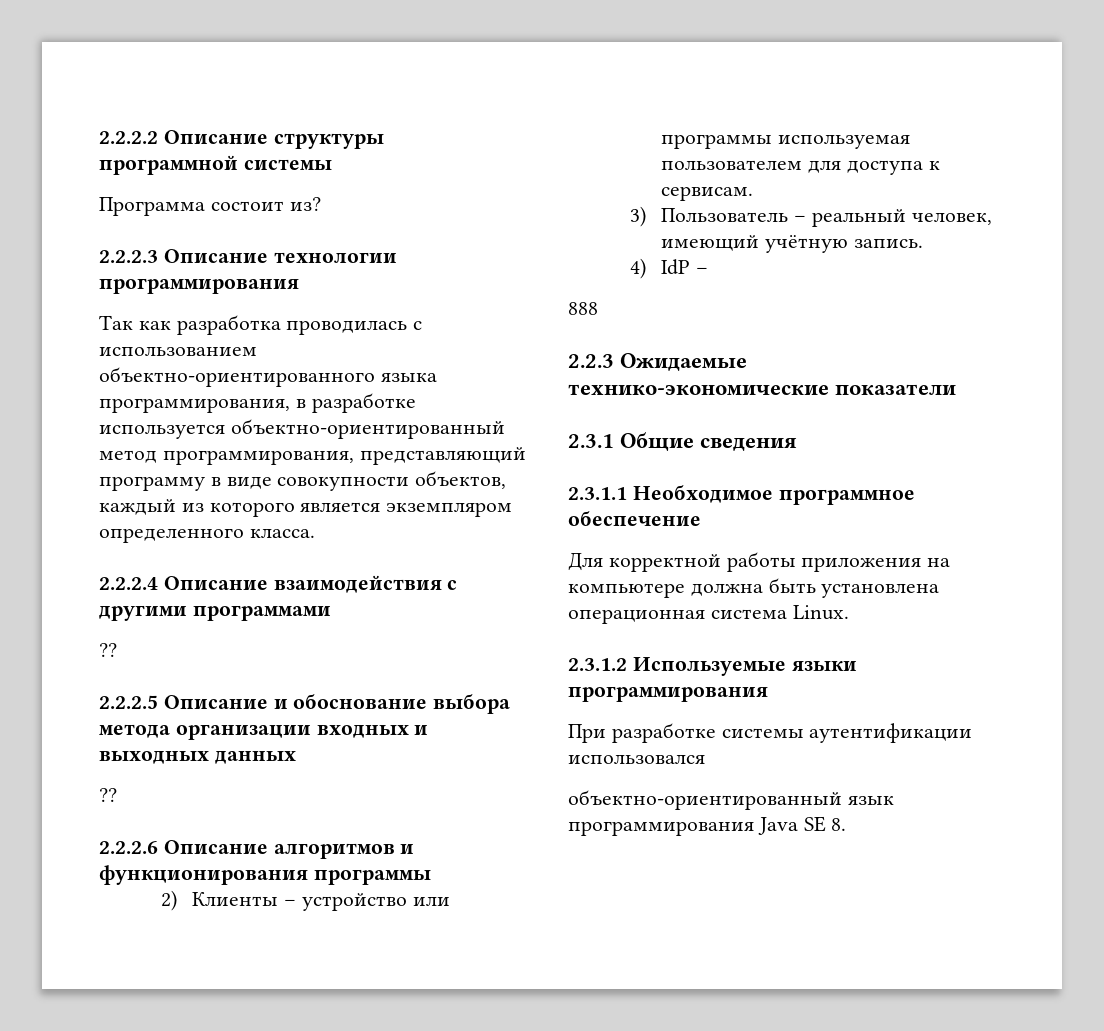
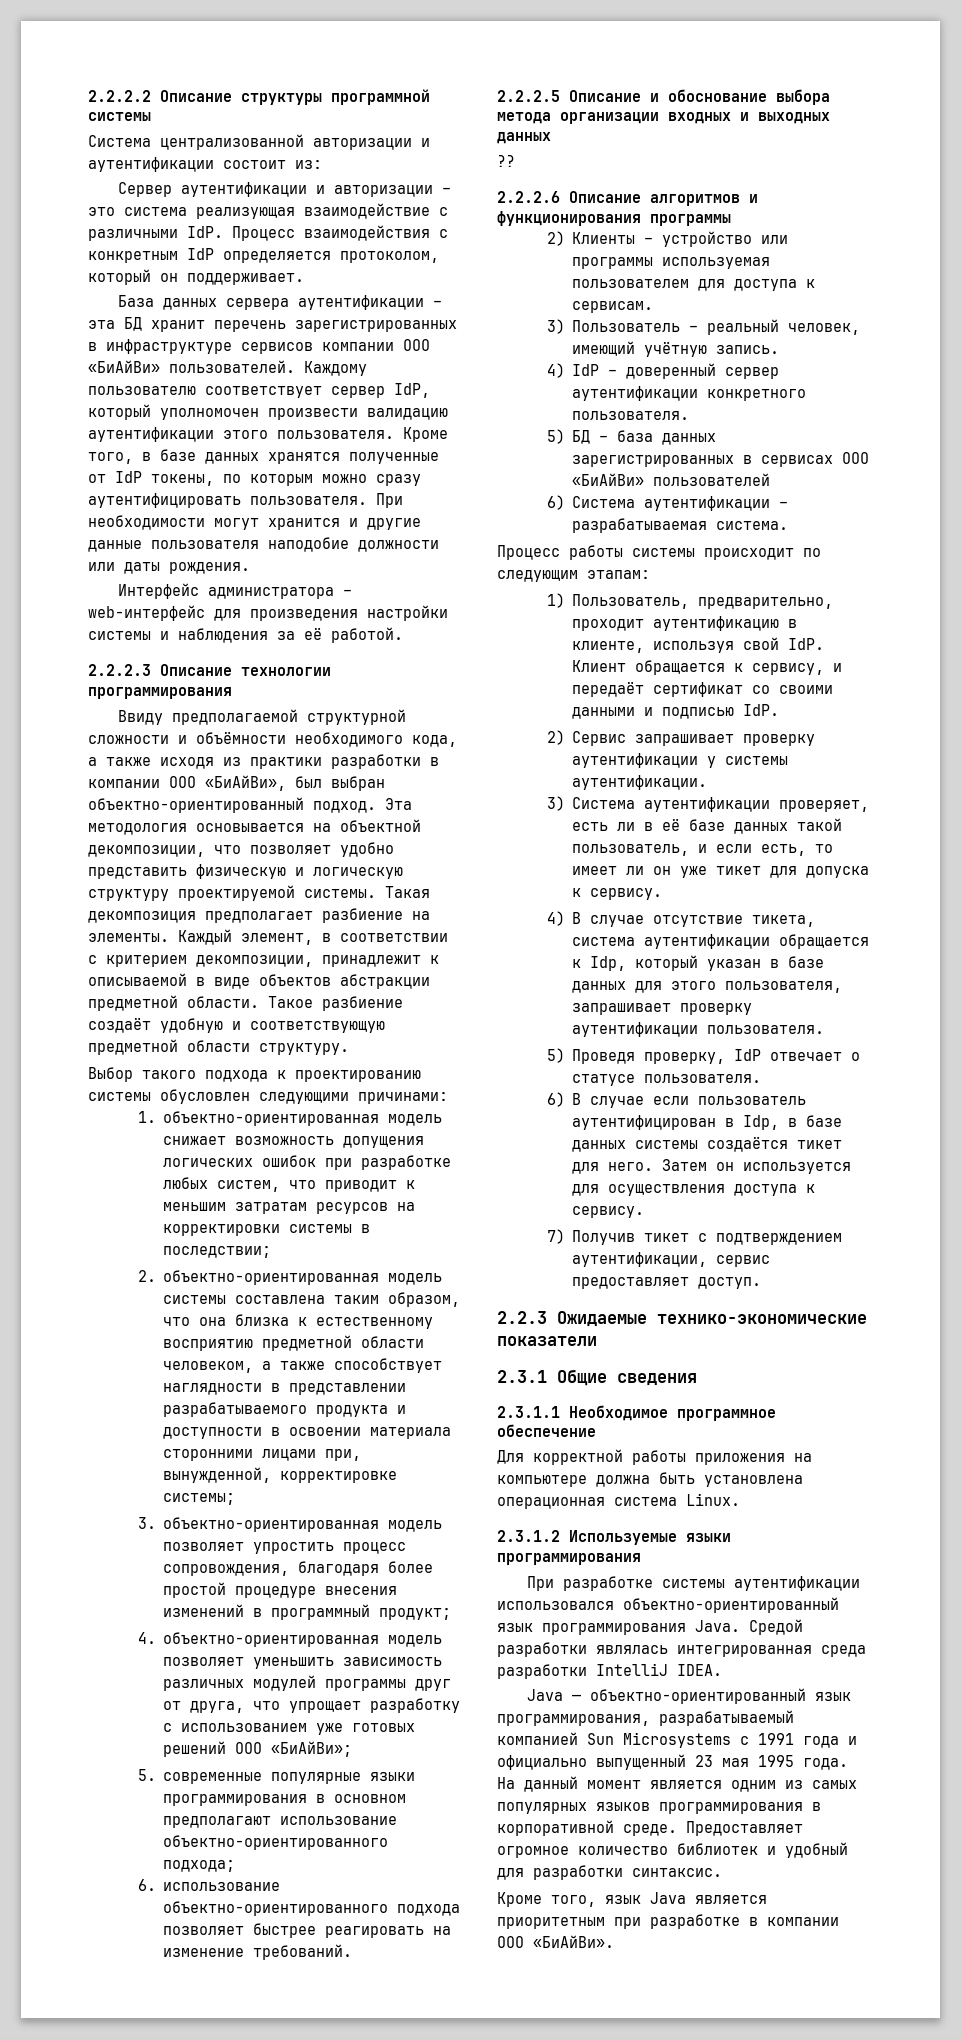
[99,197,321,216] [99,249,397,263] [99,278,299,294] [99,315,423,335] [99,346,257,356] [99,367,437,387] [99,393,416,413] [99,419,505,439] [99,447,526,465] [99,471,507,491] [99,499,513,517] [99,528,315,543] [99,575,458,593] [99,605,331,621] [99,643,117,657] Программа состоит из? // 2.2.2.3 Описание технологии программирования // Так как разработка проводилась с использованием объектно-ориентированного языка программирования, в разработке используется объектно-ориентированный метод программирования, представляющий программу в виде совокупности объектов, каждый из которого является экземпляром определенного класса. // 2.2.2.4 Описание взаимодействия с другими программами // ?? -> [88,134,430,150] [88,157,322,172] [117,182,451,197] [88,203,448,219] [88,225,448,241] [88,248,439,263] [88,269,304,285] [117,295,442,310] [88,317,457,332] [88,339,430,354] [88,360,367,376] [88,383,430,398] [88,404,448,420] [88,427,448,442] [88,449,439,464] [88,471,421,486] [88,493,403,508] [88,515,421,530] [88,537,439,552] [88,562,250,574] [117,583,352,599] [88,605,448,621] [88,627,403,643] [88,664,331,676] [88,687,232,699] [117,709,406,725] [88,731,457,747] [88,754,439,769] [88,775,385,791] [88,797,412,813] [88,819,421,835] [88,842,394,857] [88,864,403,879] [88,885,430,901] [88,908,430,923] [88,929,448,945] [88,955,439,967] [88,973,430,989] [88,995,403,1011] [88,1017,385,1033] [88,1039,349,1055] [88,1067,421,1082] [88,1089,448,1104] [137,1111,443,1126] [163,1136,425,1148] [163,1155,452,1170] [163,1177,416,1192] [163,1202,416,1214] [163,1224,371,1236] [163,1246,272,1258] [137,1270,443,1285] [163,1292,461,1307] [163,1314,434,1329] [163,1335,425,1351] [163,1358,443,1373] [163,1383,407,1395] [163,1402,407,1417] [163,1427,452,1439] [163,1449,362,1461] [163,1467,398,1483] [163,1493,236,1505] [137,1517,443,1532] [163,1542,407,1554] [163,1561,434,1576] [163,1582,398,1598] [163,1604,452,1620] [137,1632,443,1647] [163,1657,443,1669] [163,1675,452,1691] [163,1698,461,1713] [163,1723,416,1735] [163,1741,353,1757] [137,1769,416,1784] [163,1794,407,1806] [163,1816,398,1828] [163,1835,389,1850] [163,1860,236,1872] [137,1879,281,1891] [163,1901,461,1916] [163,1923,452,1938] [163,1944,353,1960] Система централизованной авторизации и аутентификации состоит из: // Сервер аутентификации и авторизации – это система реализующая взаимодействие с различными IdP. Процесс взаимодействия с конкретным IdP определяется протоколом, который он поддерживает. // База данных сервера аутентификации – эта БД хранит перечень зарегистрированных в инфраструктуре сервисов компании ООО «БиАйВи» пользователей. Каждому пользователю соответствует сервер IdP, который уполномочен произвести валидацию аутентификации этого пользователя. Кроме того, в базе данных хранятся полученные от IdP токены, по которым можно сразу аутентифицировать пользователя. При необходимости могут хранится и другие данные пользователя наподобие должности или даты рождения. // Интерфейс администратора – web-интерфейс для произведения настройки системы и наблюдения за её работой. // 2.2.2.3 Описание технологии программирования // Ввиду предполагаемой структурной сложности и объёмности необходимого кода, а также исходя из практики разработки в компании ООО «БиАйВи», был выбран объектно-ориентированный подход. Эта методология основывается на объектной декомпозиции, что позволяет удобно представить физическую и логическую структуру проектируемой системы. Такая декомпозиция предполагает разбиение на элементы. Каждый элемент, в соответствии с критерием декомпозиции, принадлежит к описываемой в виде объектов абстракции предметной области. Такое разбиение создаёт удобную и соответствующую предметной области структуру. // Выбор такого подхода к проектированию системы обусловлен следующими причинами: // 1. объектно-ориентированная модель снижает возможность допущения логических ошибок при разработке любых систем, что приводит к меньшим затратам ресурсов на корректировки системы в последствии; // 2. объектно-ориентированная модель системы составлена таким образом, что она близка к естественному восприятию предметной области человеком, а также способствует наглядности в представлении разрабатываемого продукта и доступности в освоении материала сторонними лицами при, вынужденной, корректировке системы; // 3. объектно-ориентированная модель позволяет упростить процесс сопровождения, благодаря более простой процедуре внесения изменений в программный продукт; // 4. объектно-ориентированная модель позволяет уменьшить зависимость различных модулей программы друг от друга, что упрощает разработку с использованием уже готовых решений ООО «БиАйВи»; // 5. современные популярные языки программирования в основном предполагают использование объектно-ориентированного подхода; // 6. использование объектно-ориентированного подхода позволяет быстрее реагировать на изменение требований.
[568,302,598,315] // 888 -> [626,363,780,379] [572,386,807,401] [572,411,690,420] [546,429,717,445] [572,452,870,467] [572,473,771,486] [546,495,789,511] [572,518,789,533] [497,545,821,560] [497,570,650,582] [546,593,834,609] [572,616,798,631] [572,637,825,653] [572,660,843,675] [572,681,834,697] [572,704,780,719] [546,730,816,746] [572,753,789,768] [572,775,708,790] [546,796,870,812] [572,818,843,834] [572,844,834,856] [572,866,870,878] [572,888,663,900] [546,911,816,927] [572,934,870,949] [572,955,825,971] [572,981,843,993] [572,1003,753,1015] [572,1022,825,1037] [546,1048,861,1064] [572,1074,762,1086] [546,1092,807,1108] [572,1115,843,1130] [572,1136,843,1152] [572,1159,852,1174] [572,1184,816,1196] [572,1206,645,1218] [546,1229,843,1245] [572,1252,771,1267] [572,1277,762,1289] доверенный сервер аутентификации конкретного пользователя. // 5) БД – база данных зарегистрированных в сервисах ООО «БиАйВи» пользователей // 6) Система аутентификации – разрабатываемая система. // Процесс работы системы происходит по следующим этапам: // 1) Пользователь, предварительно, проходит аутентификацию в клиенте, используя свой IdP. Клиент обращается к сервису, и передаёт сертификат со своими данными и подписью IdP. // 2) Сервис запрашивает проверку аутентификации у системы аутентификации. // 3) Система аутентификации проверяет, есть ли в её базе данных такой пользователь, и если есть, то имеет ли он уже тикет для допуска к сервису. // 4) В случае отсутствие тикета, система аутентификации обращается к Idp, который указан в базе данных для этого пользователя, запрашивает проверку аутентификации пользователя. // 5) Проведя проверку, IdP отвечает о статусе пользователя. // 6) В случае если пользователь аутентифицирован в Idp, в базе данных системы создаётся тикет для него. Затем он используется для осуществления доступа к сервису. // 7) Получив тикет с подтверждением аутентификации, сервис предоставляет доступ.
(705, 759) // -> (614, 1605) none
[757,816,847,835] Java SE 8. -> [695,1619,803,1635] [497,1642,866,1657] [497,1663,722,1679] [526,1688,851,1704] [497,1710,794,1726] [497,1732,857,1748] [497,1754,848,1770] [497,1776,857,1792] [497,1802,821,1814] [497,1820,803,1836] [497,1842,848,1858] [497,1865,722,1880] [497,1892,767,1907] [497,1914,839,1929] [497,1935,614,1948] Java. Средой разработки являлась интегрированная среда разработки IntelliJ IDEA. // Java — объектно-ориентированный язык программирования, разрабатываемый компанией Sun Microsystems с 1991 года и официально выпущенный 23 мая 1995 года. На данный момент является одним из самых популярных языков программирования в корпоративной среде. Предоставляет огромное количество библиотек и удобный для разработки синтаксис. // Кроме того, язык Java является приоритетным при разработке в компании ООО «БиАйВи».

